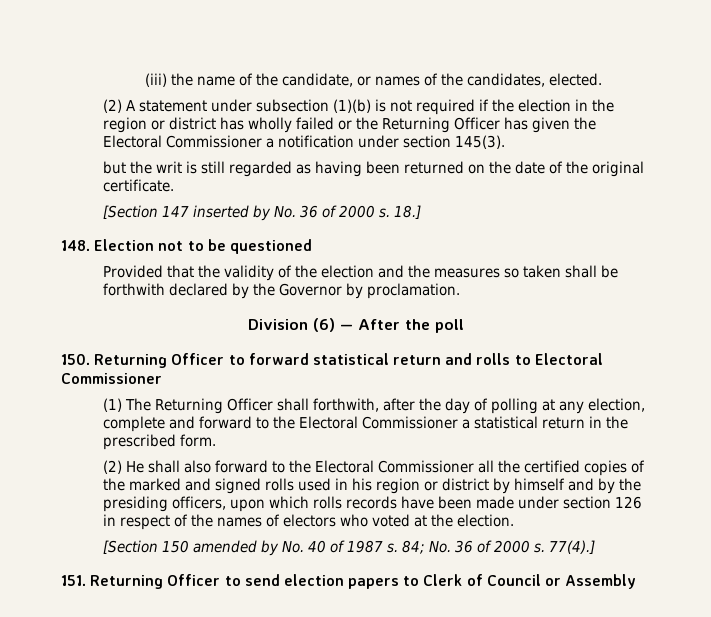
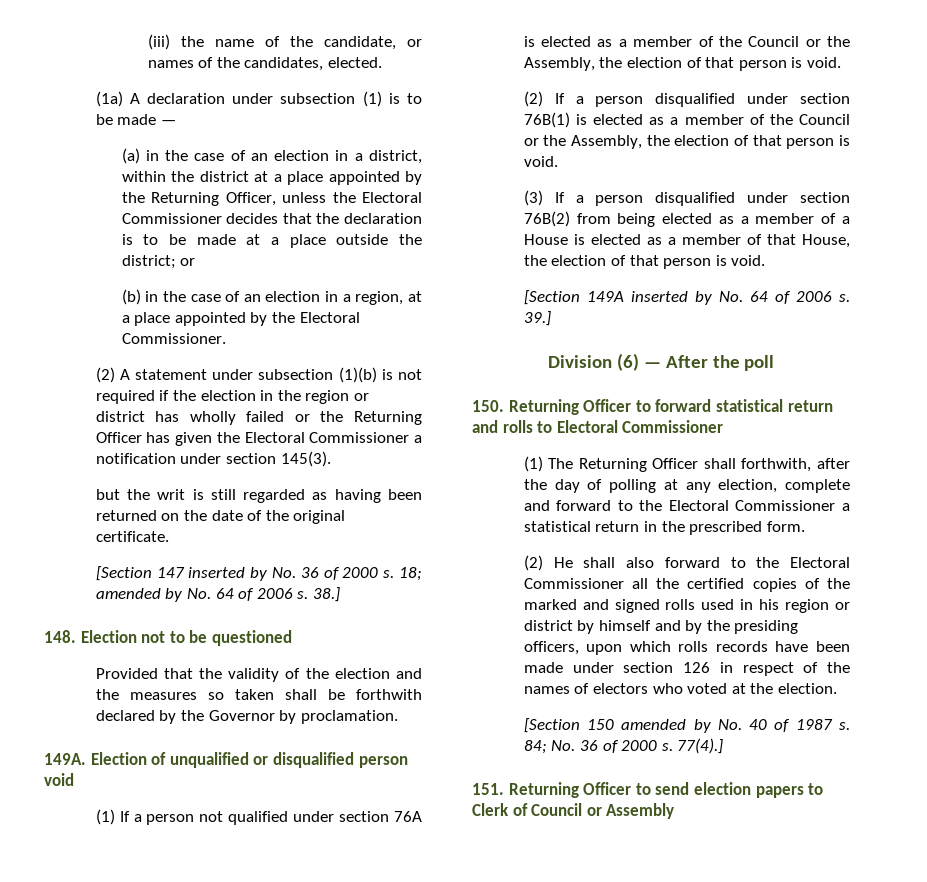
(603, 79) none -> [95,91,423,107] [95,114,176,125] [121,148,423,164] [121,171,422,185] [121,192,423,206] [121,213,422,224] [121,234,422,248] [121,255,196,269] [121,289,422,305] [121,312,360,326] [121,333,226,344] // (1a) A declaration under subsection (1) is to be made — // (a) in the case of an election in a district, within the district at a place appointed by the Returning Officer, unless the Electoral Commissioner decides that the declaration is to be made at a place outside the district; or // (b) in the case of an election in a region, at a place appointed by the Electoral Commissioner.
[394,205,422,219] 18.] -> [398,567,422,581] [95,587,340,602] 18; amended by No. 64 of 2006 s. 38.]
(461, 291) none -> [44,752,408,768] [44,773,74,786] [95,809,422,825] [523,36,850,47] [523,57,841,71] [523,91,850,107] [523,112,850,128] [523,135,850,149] [523,156,558,167] [523,190,850,206] [523,211,850,227] [523,234,850,248] [523,255,766,269] [523,290,850,305] [523,311,551,326] // 149A. Election of unqualified or disqualified person void // (1) If a person not qualified under section 76A is elected as a member of the Council or the Assembly, the election of that person is void. // (2) If a person disqualified under section 76B(1) is elected as a member of the Council or the Assembly, the election of that person is void. // (3) If a person disqualified under section 76B(2) from being elected as a member of a House is elected as a member of that House, the election of that person is void. // [Section 149A inserted by No. 64 of 2006 s. 39.]

